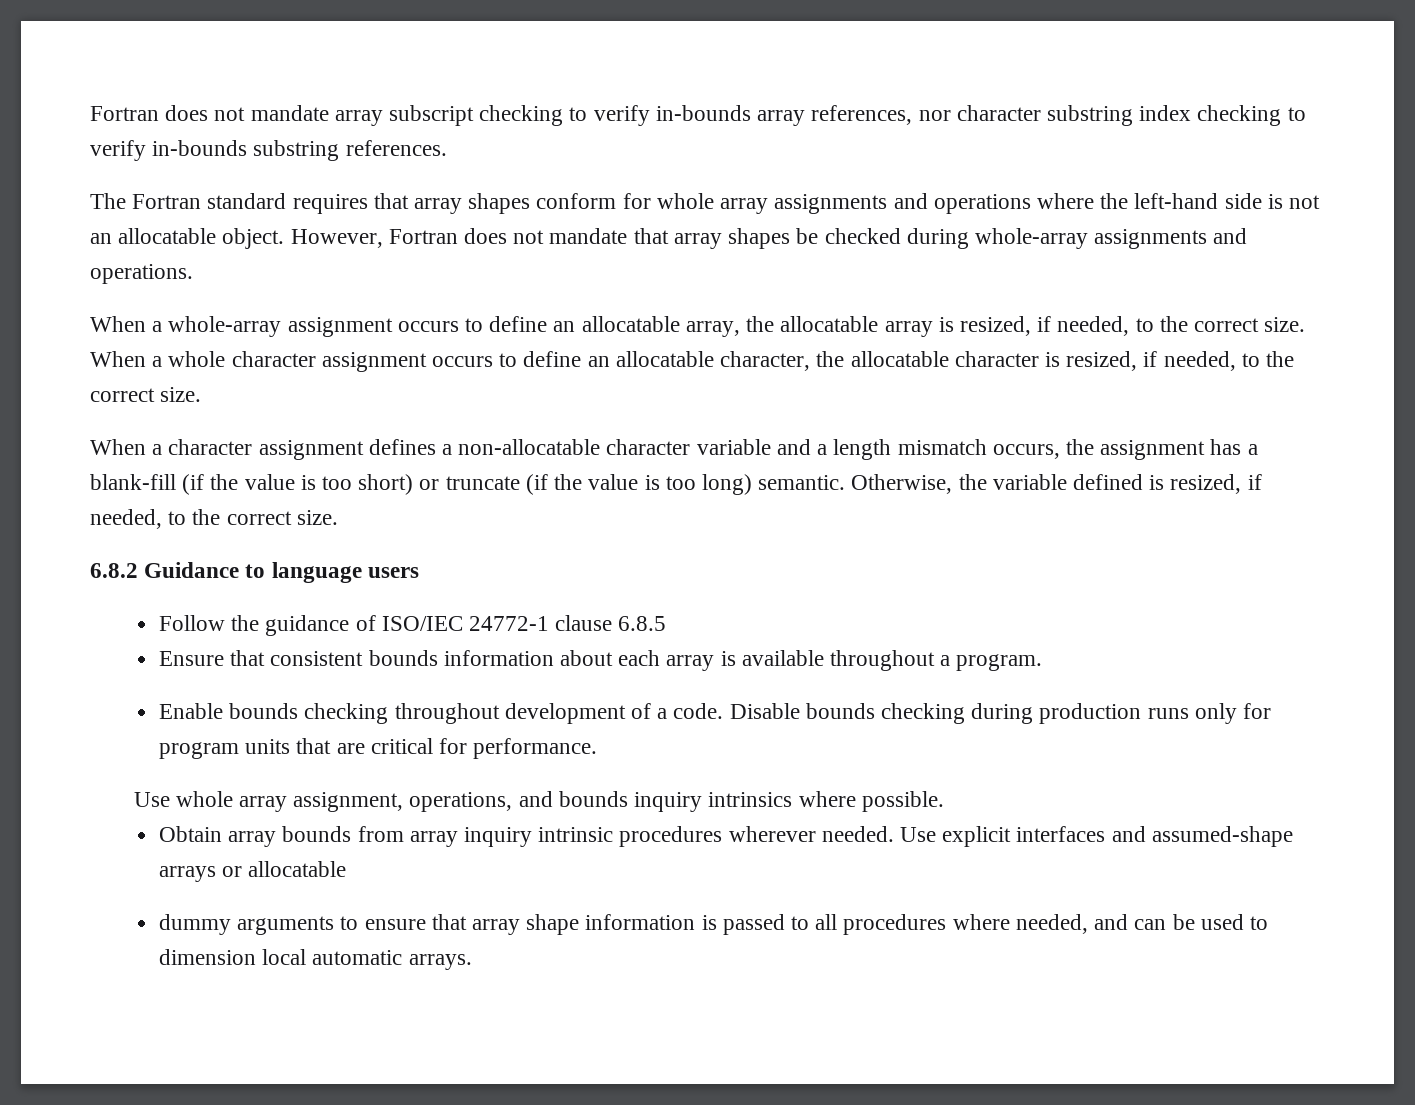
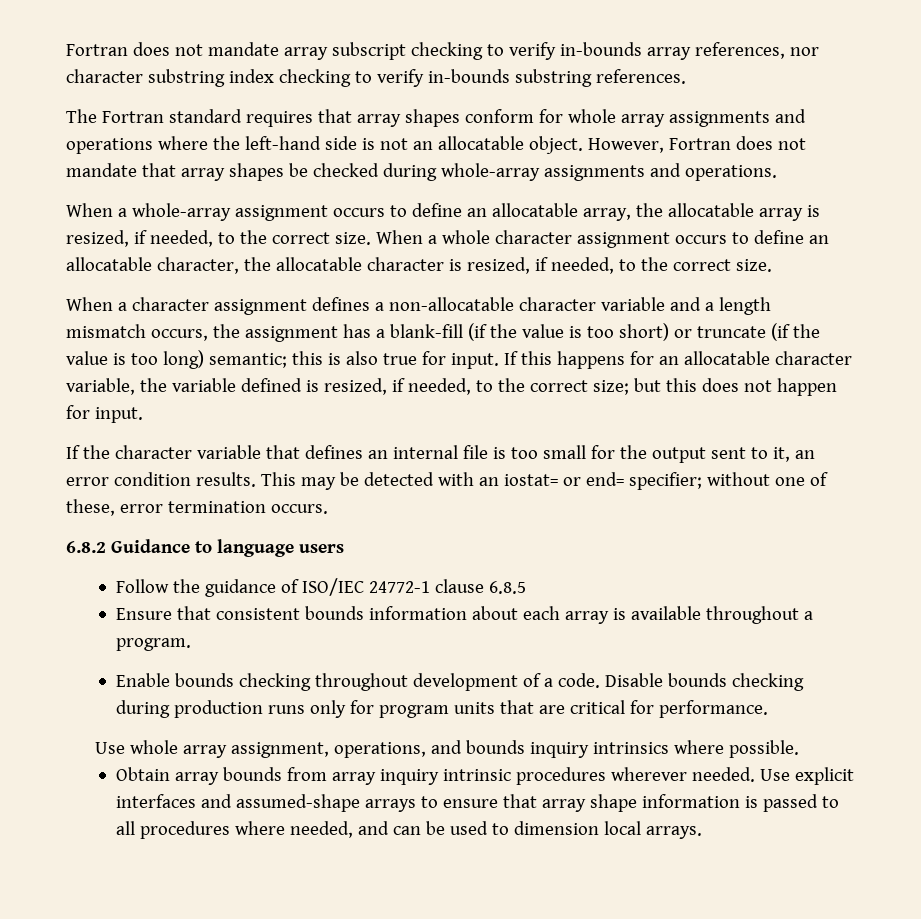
[758,474,953,494] semantic. Otherwise, -> [208,351,852,369] [66,378,135,395] semantic; this is also true for input. If this happens for an allocatable character variable,
[296,510,338,525] size. -> [592,378,837,396] [66,405,143,423] [66,445,815,463] [66,472,828,490] [66,499,328,516] size; but this does not happen for input. // If the character variable that defines an internal file is too small for the output sent to it, an error condition results. This may be detected with an iostat= or end= specifier; without one of these, error termination occurs.
[222,861,347,877] [158,914,335,935] or allocatable // dummy arguments -> (416, 805) none
[312,950,403,965] automatic -> (641, 828) none

